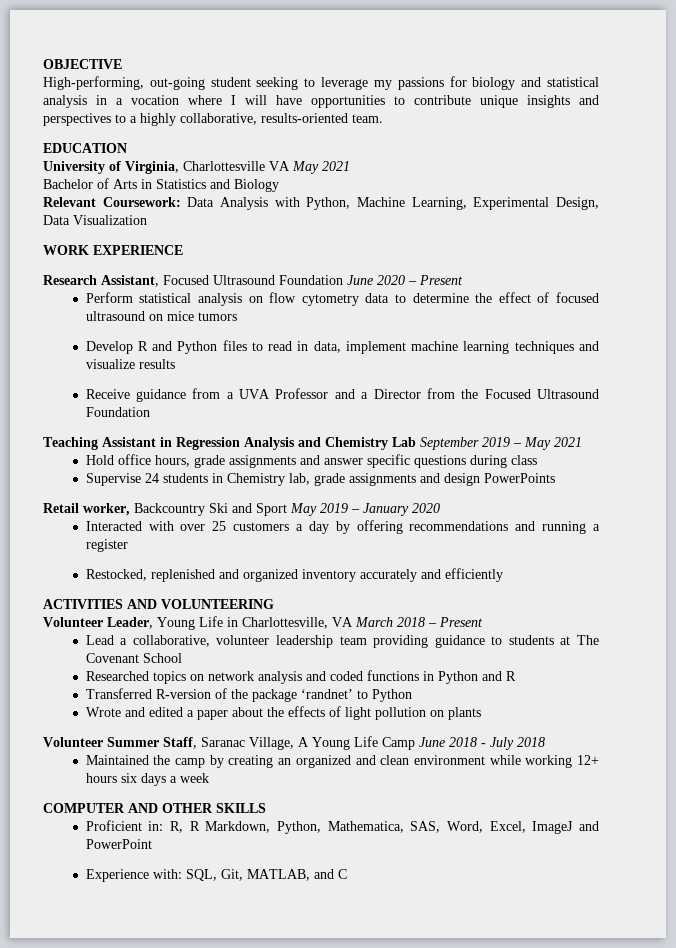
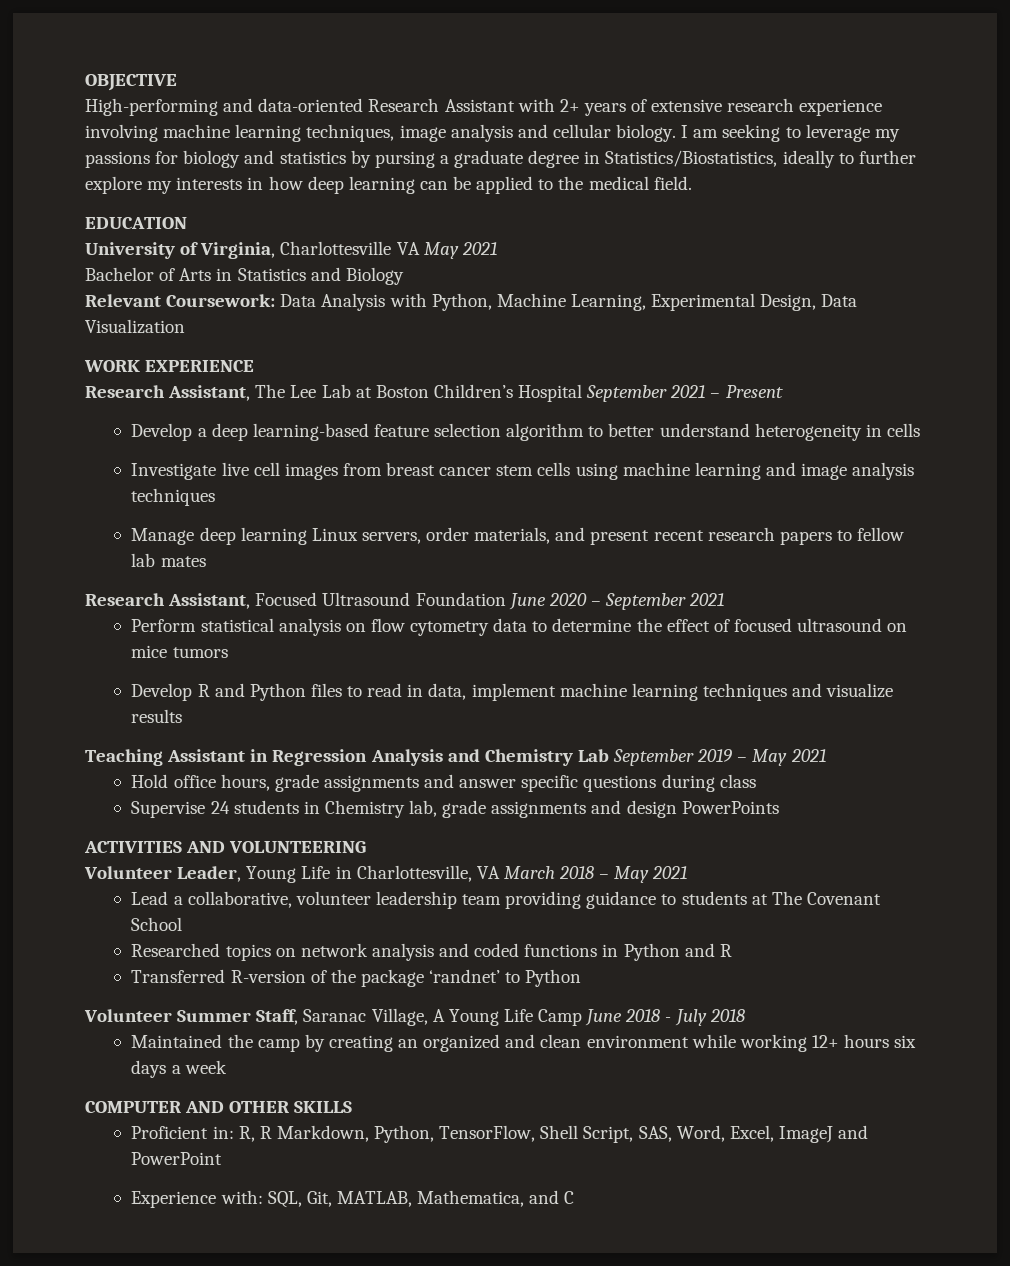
[43,76,251,90] High-performing, out-going student -> [85,98,883,116] [85,124,719,142] High-performing and data-oriented Research Assistant with 2+ years of extensive research experience involving machine learning techniques, image analysis and cellular biology. I am
[547,77,599,87] [43,95,599,108] [43,113,383,126] statistical analysis in a vocation where I will have opportunities to contribute unique insights and perspectives to a highly collaborative, results-oriented team. -> [279,150,916,168] [85,176,692,194] statistics by pursing a graduate degree in Statistics/Biostatistics, ideally to further explore my interests in how deep learning can be applied to the medical field.
(183, 250) none -> [85,384,783,402] [131,423,920,441] [131,462,915,480] [131,488,216,506] [131,527,905,545] [131,553,206,567] // Research Assistant, The Lee Lab at Boston Children’s Hospital September 2021 – Present // Develop a deep learning-based feature selection algorithm to better understand heterogeneity in cells // Investigate live cell images from breast cancer stem cells using machine learning and image analysis techniques // Manage deep learning Linux servers, order materials, and present recent research papers to fellow lab mates
[419,275,463,285] Present -> [605,593,725,610] September 2021
[85,388,599,402] [85,407,150,417] // Receive guidance from a UVA Professor and a Director from the Focused Ultrasound Foundation -> (183, 716) none
[43,503,440,516] [85,520,600,534] [85,539,128,552] [85,568,503,582] // Retail worker, Backcountry Ski and Sport May 2019 – January 2020 // Interacted with over 25 customers a day by offering recommendations and running a register // Restocked, replenished and organized inventory accurately and efficiently -> (779, 807) none
[439,617,483,627] Present -> [614,866,688,883] May 2021
[85,706,481,720] // Wrote and edited a paper about the effects of light pollution on plants -> (582, 978) none
[327,821,404,833] Mathematica, -> [439,1125,634,1143] TensorFlow, Shell Script,
(310, 875) none -> [417,1190,525,1207] Mathematica,

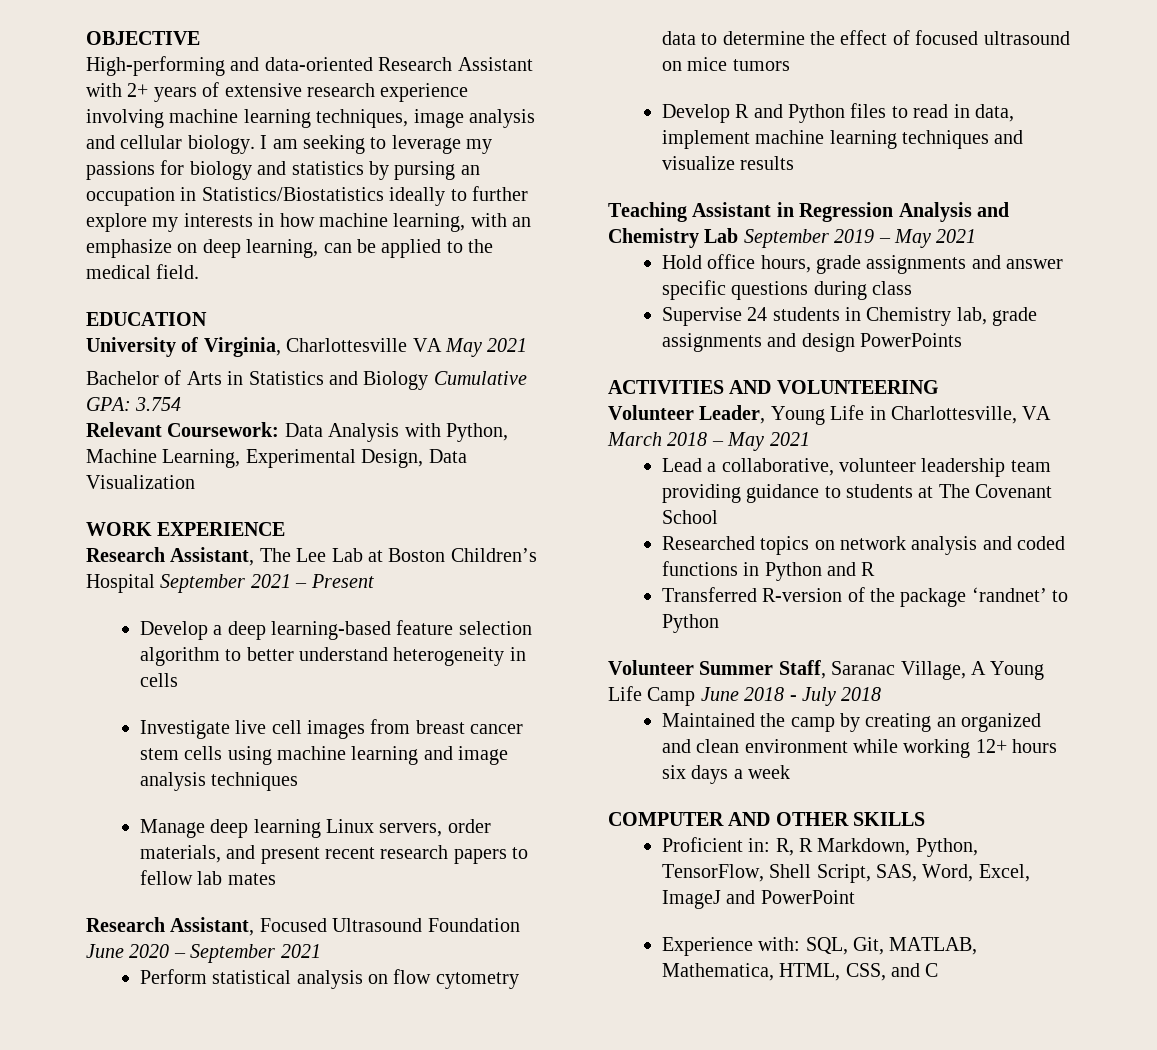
[439,150,778,168] a graduate degree in Statistics/Biostatistics, -> [460,165,480,175] [86,187,384,206] an occupation in Statistics/Biostatistics
[307,176,415,194] deep learning -> [319,213,532,232] [86,239,319,258] machine learning, with an emphasize on deep learning,
(404, 276) none -> [433,371,527,385] [86,397,182,411] Cumulative GPA: 3.754
(525, 1198) none -> [779,963,886,981] HTML, CSS,

